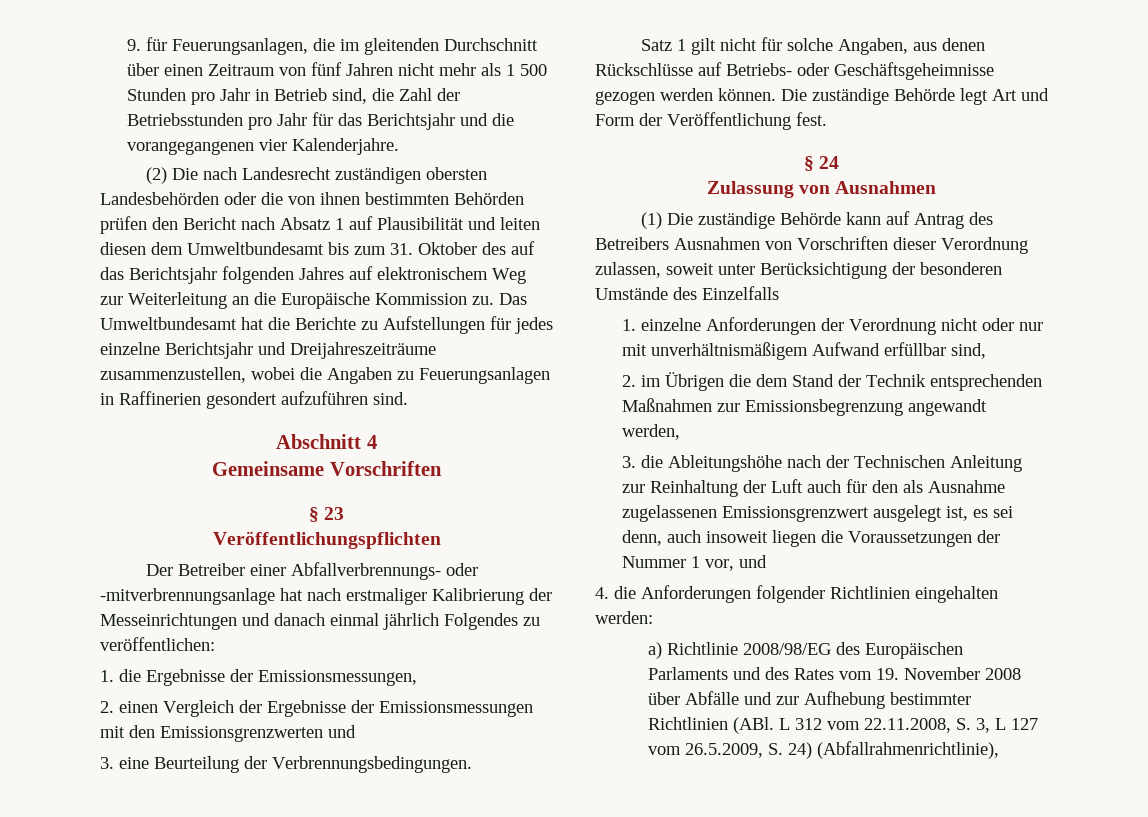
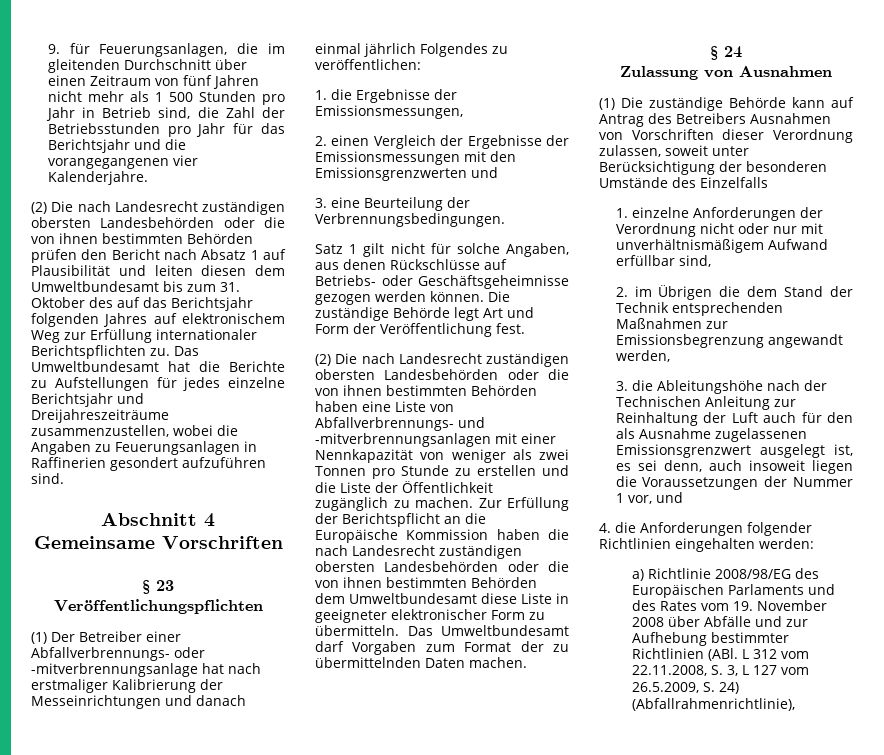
[128,292,467,309] Weiterleitung an die Europäische Kommission -> [90,329,257,343] [31,345,146,359] Erfüllung internationaler Berichtspflichten
(441, 540) none -> [31,632,47,644] (1)
(827, 119) none -> [315,353,569,367] [315,369,569,380] [315,385,537,396] [315,401,454,412] [315,417,485,431] [315,433,556,447] [315,449,569,463] [315,465,569,479] [315,481,493,493] [315,497,569,511] [315,513,486,527] [315,529,569,543] [315,545,522,559] [315,561,569,572] [315,577,537,588] [315,593,569,604] [315,609,545,623] [315,625,569,636] [315,641,569,655] [315,657,527,668] // (2) Die nach Landesrecht zuständigen obersten Landesbehörden oder die von ihnen bestimmten Behörden haben eine Liste von Abfallverbrennungs- und -mitverbrennungsanlagen mit einer Nennkapazität von weniger als zwei Tonnen pro Stunde zu erstellen und die Liste der Öffentlichkeit zugänglich zu machen. Zur Erfüllung der Berichtspflicht an die Europäische Kommission haben die nach Landesrecht zuständigen obersten Landesbehörden oder die von ihnen bestimmten Behörden dem Umweltbundesamt diese Liste in geeigneter elektronischer Form zu übermitteln. Das Umweltbundesamt darf Vorgaben zum Format der zu übermittelnden Daten machen.

